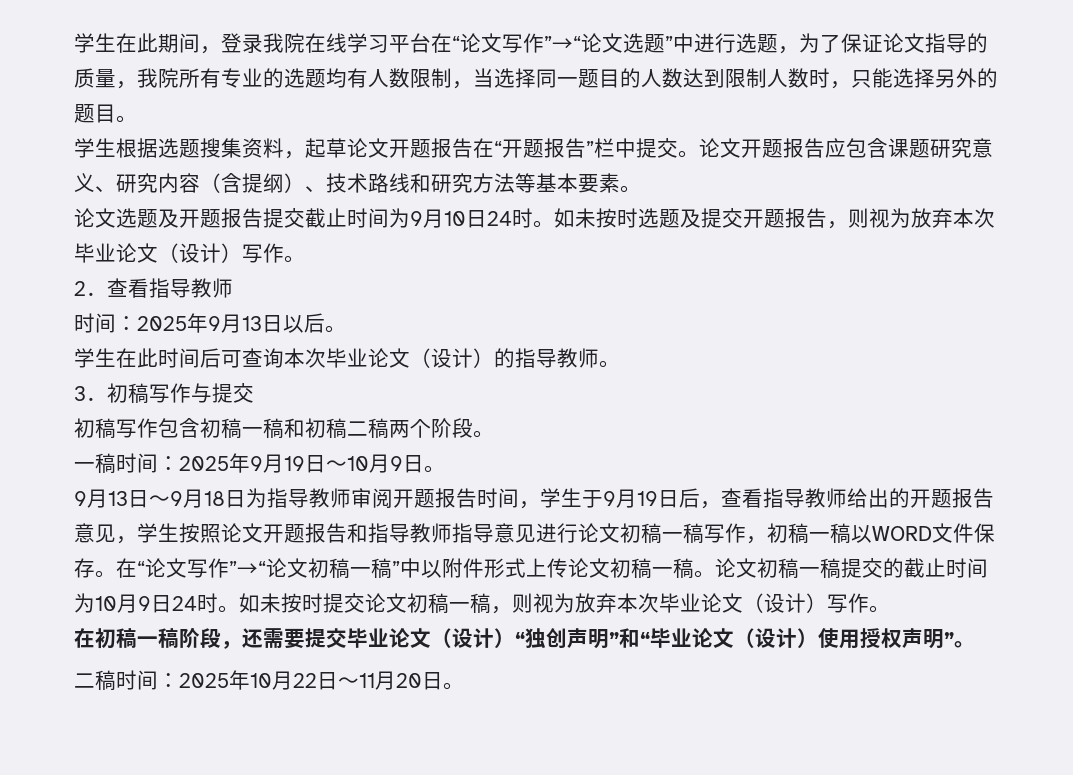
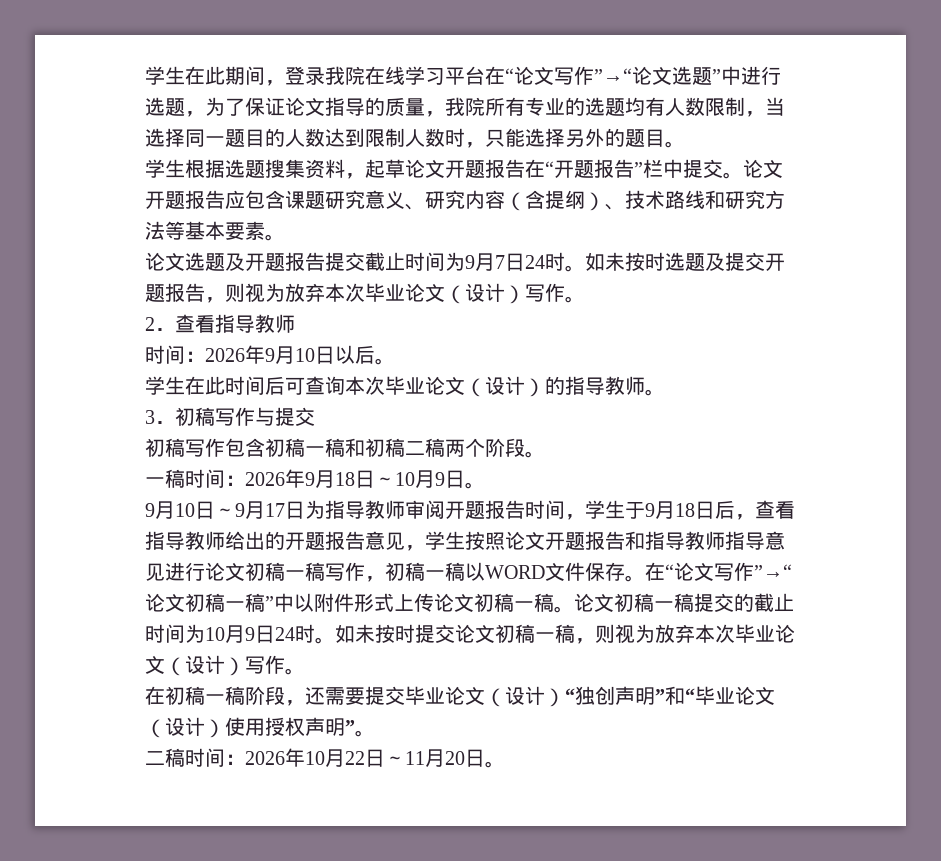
[444,211,466,226] 10 -> [495,255,505,269] 7
[137,313,262,333] 2025年9月13 -> [205,345,315,364] 2026年9月10
[179,453,305,473] 2025年9月19 -> [245,469,355,488] 2026年9月18
[108,491,128,506] 13 -> [175,503,195,517] 10
[204,491,225,506] 18 -> [265,503,285,517] 17
[637,491,658,506] 19 -> [675,503,695,517] 18
[179,673,229,688] 2025 -> [245,751,285,765] 2026

